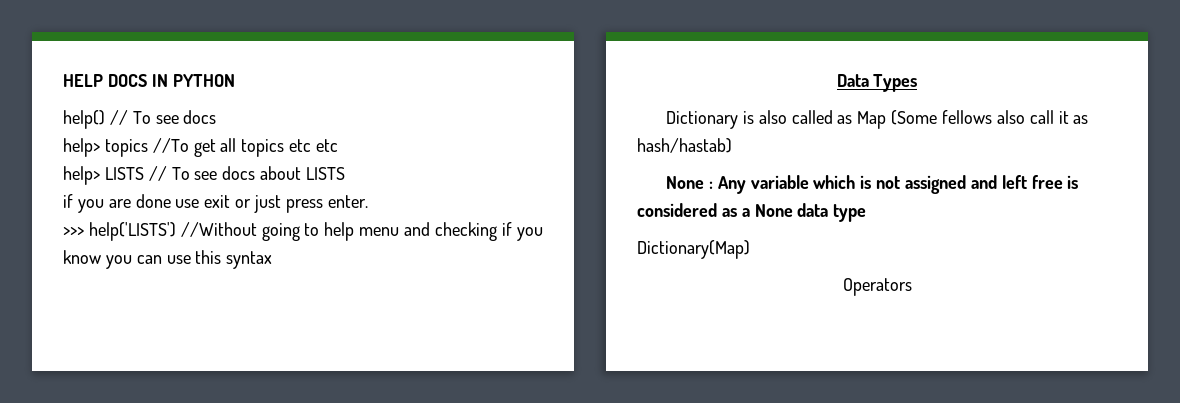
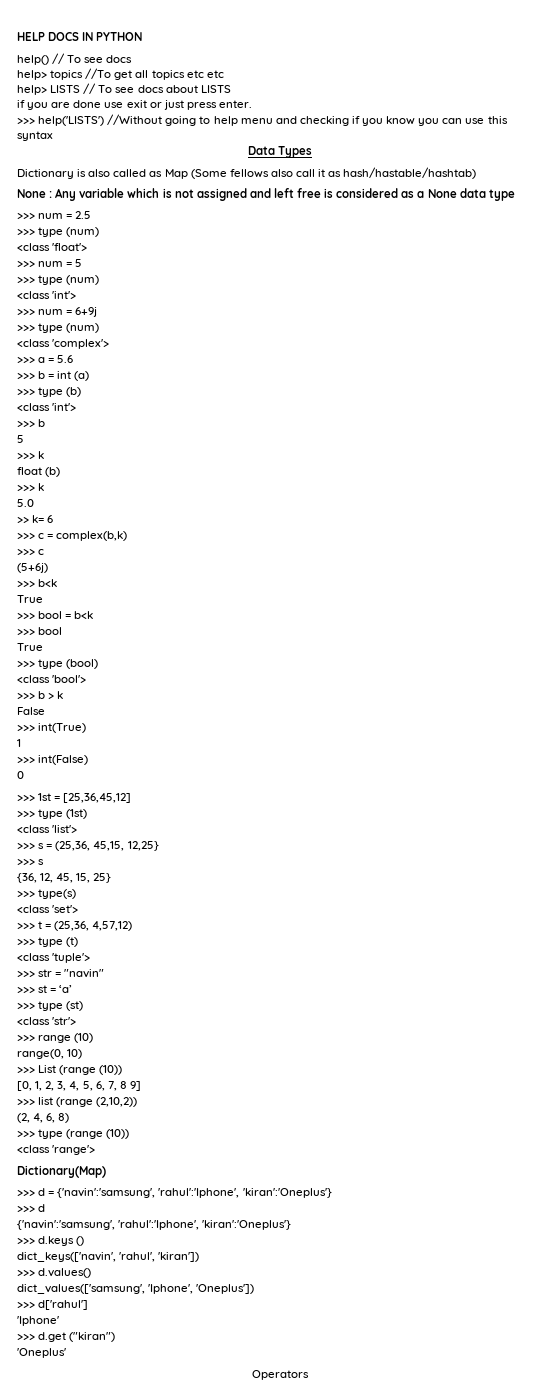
[637,138,732,153] hash/hastab) -> [343,167,477,179] hash/hastable/hashtab)
[637,240,750,259] Dictionary(Map) -> [17,211,92,219] [17,227,100,237] [17,243,88,251] [17,259,83,267] [17,275,100,285] [17,291,77,299] [17,307,98,317] [17,323,100,333] [17,339,110,349] [17,355,74,363] [17,371,90,381] [17,387,82,397] [17,403,77,411] [17,419,46,427] [17,435,24,443] [17,451,45,459] [17,467,61,477] [17,483,45,491] [17,499,34,507] [17,515,54,523] [17,531,128,541] [17,549,45,555] [17,563,48,573] [17,579,58,587] [17,595,43,603] [17,611,94,619] [17,627,63,635] [17,643,43,651] [17,659,99,669] [17,675,87,683] [17,691,64,699] [17,707,45,715] [17,723,87,733] [17,739,21,747] [17,755,89,765] [17,771,24,779] [17,793,132,803] [17,809,88,819] [17,825,78,833] [17,841,159,851] [17,859,45,865] [17,873,112,883] [17,889,77,899] [17,905,79,913] [17,921,133,931] [17,937,79,947] [17,953,91,963] [17,969,105,978] [17,985,73,993] [17,1001,84,1011] [17,1017,77,1025] [17,1033,94,1043] [17,1049,83,1059] [17,1065,123,1075] [17,1081,141,1091] [17,1097,138,1107] [17,1113,70,1123] [17,1129,130,1139] [17,1145,96,1155] [17,1165,106,1178] [17,1188,332,1198] [17,1204,46,1212] [17,1220,292,1230] [17,1236,85,1246] [17,1252,200,1262] [17,1268,92,1278] [17,1284,255,1294] [17,1300,89,1310] [17,1316,59,1326] [17,1332,116,1342] [17,1348,66,1358] >>> num = 2.5 // >>> type (num) // <class 'float'> // >>> num = 5 // >>> type (num) // <class 'int'> // >>> num = 6+9j // >>> type (num) // <class 'complex'> // >>> a = 5.6 // >>> b = int (a) // >>> type (b) // <class 'int'> // >>> b // 5 // >>> k // float (b) // >>> k // 5.0 // >> k= 6 // >>> c = complex(b,k) // >>> c // (5+6j) // >>> b<k // True // >>> bool = b<k // >>> bool // True // >>> type (bool) // <class 'bool'> // >>> b > k // False // >>> int(True) // 1 // >>> int(False) // 0 // >>> 1st = [25,36,45,12] // >>> type (1st) // <class 'list'> // >>> s = (25,36, 45,15, 12,25} // >>> s // {36, 12, 45, 15, 25} // >>> type(s) // <class 'set'> // >>> t = (25,36, 4,57,12) // >>> type (t) // <class 'tuple'> // >>> str = "navin" // >>> st = ‘a’ // >>> type (st) // <class 'str'> // >>> range (10) // range(0, 10) // >>> List (range (10)) // [0, 1, 2, 3, 4, 5, 6, 7, 8 9] // >>> list (range (2,10,2)) // (2, 4, 6, 8) // >>> type (range (10)) // <class 'range'> // Dictionary(Map) // >>> d = {'navin':'samsung', 'rahul':'Iphone', 'kiran':'Oneplus'} // >>> d // {'navin':'samsung', 'rahul':'Iphone', 'kiran':'Oneplus'} // >>> d.keys () // dict_keys(['navin', 'rahul', 'kiran']) // >>> d.values() // dict_values(['samsung', 'Iphone', 'Oneplus']) // >>> d['rahul'] // 'Iphone' // >>> d.get ("kiran") // 'Oneplus'

